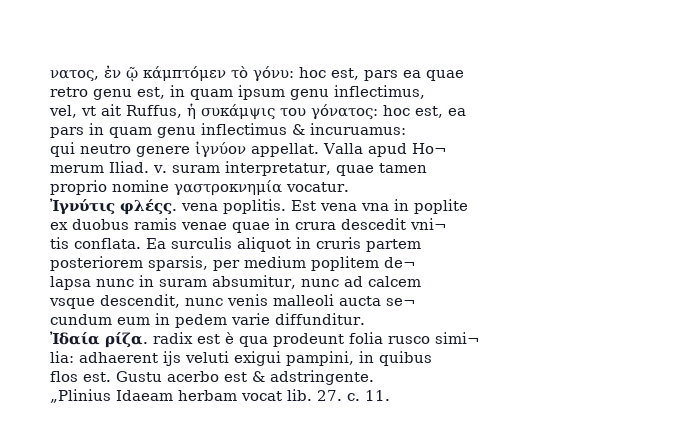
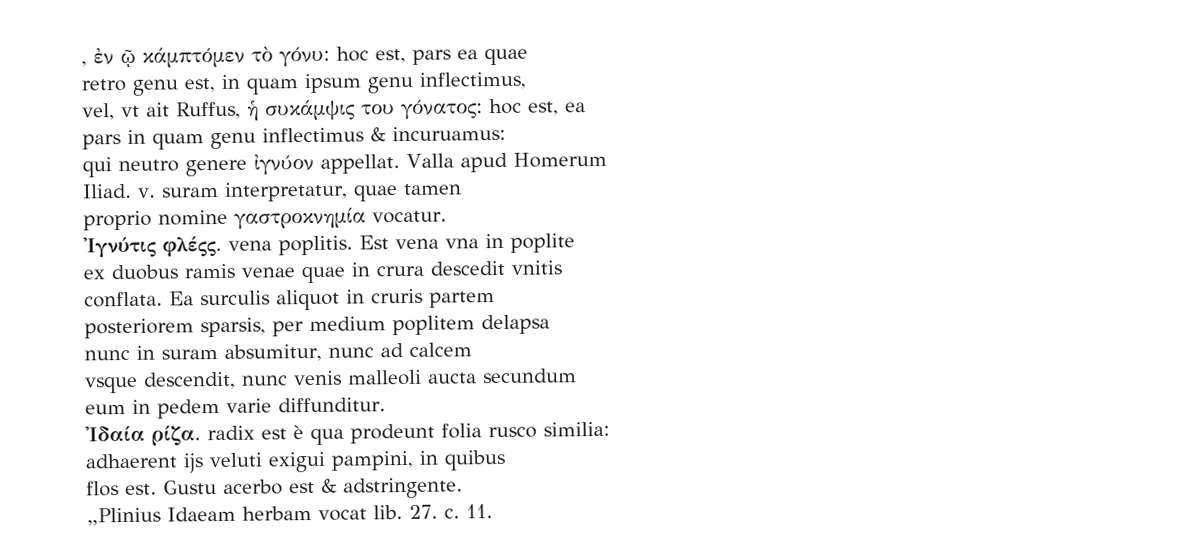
[50,70,99,82] νατος, -> [81,60,87,67] ,
[411,143,447,154] [50,165,104,173] Ho¬ // merum -> [512,151,607,168] Homerum //
[410,218,447,230] [50,237,69,249] vni¬ // tis -> [511,260,562,275] vnitis //
[384,257,416,268] [50,276,91,290] de¬ // lapsa -> [481,314,550,335] delapsa //
[386,298,416,306] [50,314,112,325] se¬ // cundum -> [482,368,577,384] secundum //
[435,332,480,344] [50,351,74,363] simi¬ // lia: -> [543,421,610,437] similia: //

